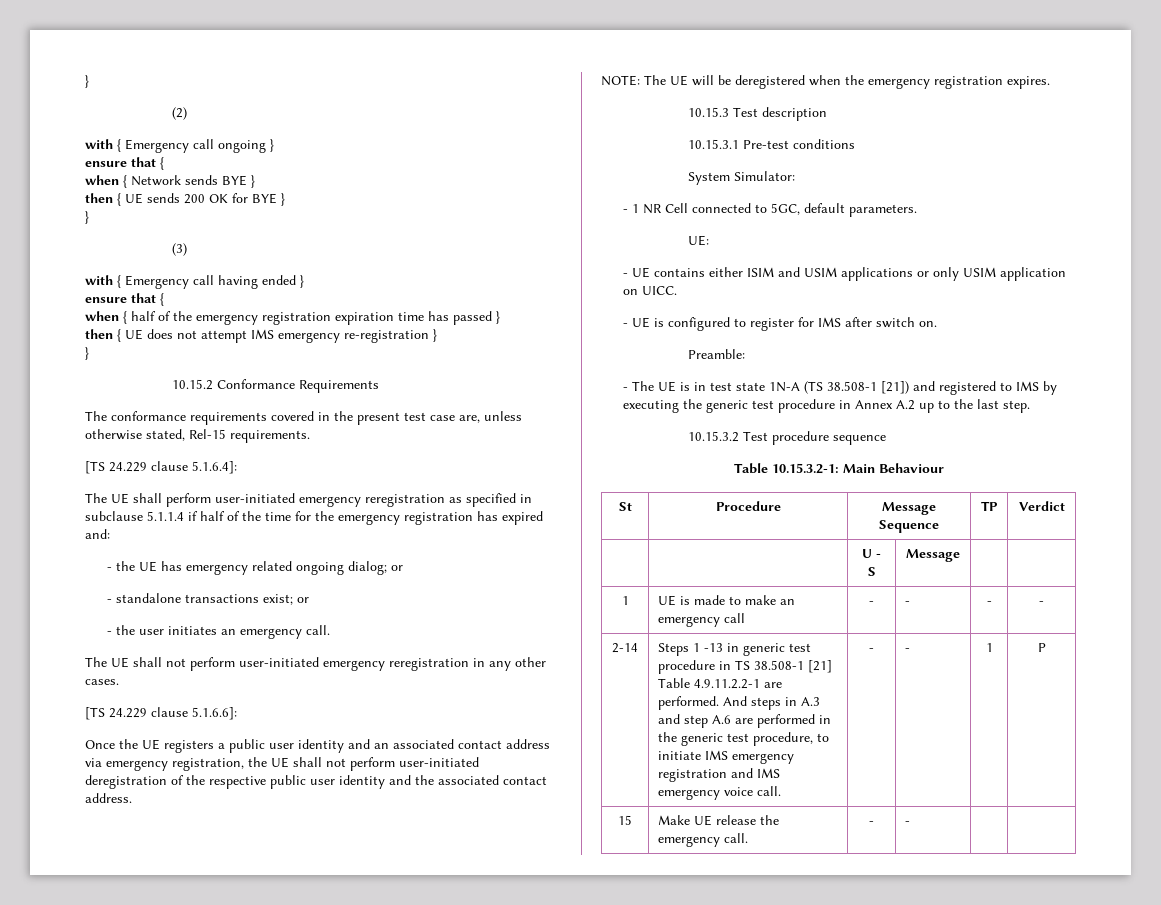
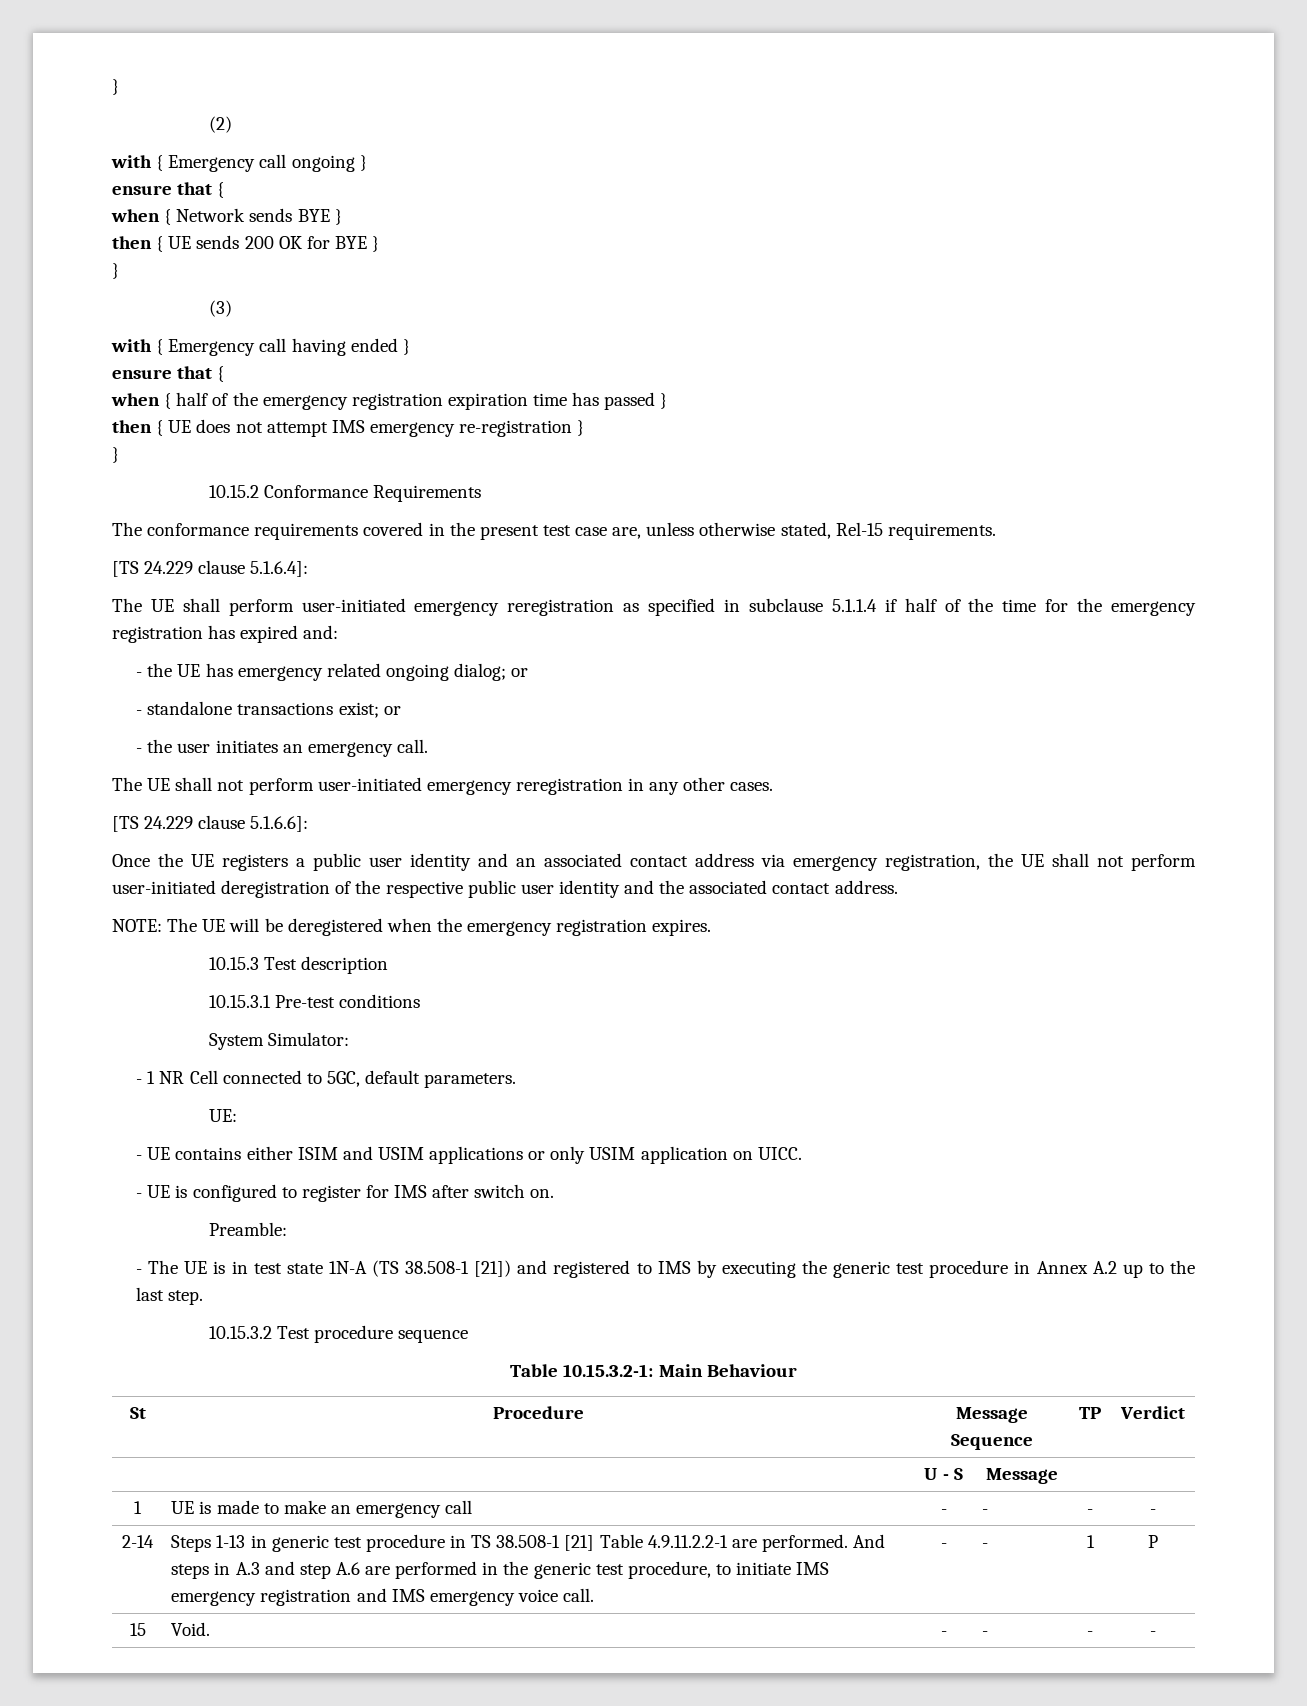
[693,643,724,652] 1 -13 -> [216,1535,246,1548] 1-13
[658,815,780,826] [658,833,749,847] [869,821,874,825] [905,821,911,825] Make UE release the emergency call. | - | - | | -> [171,1622,211,1636] [940,1631,947,1636] [982,1631,989,1636] [1087,1631,1093,1636] [1149,1631,1156,1636] Void. | - | - | - | -

